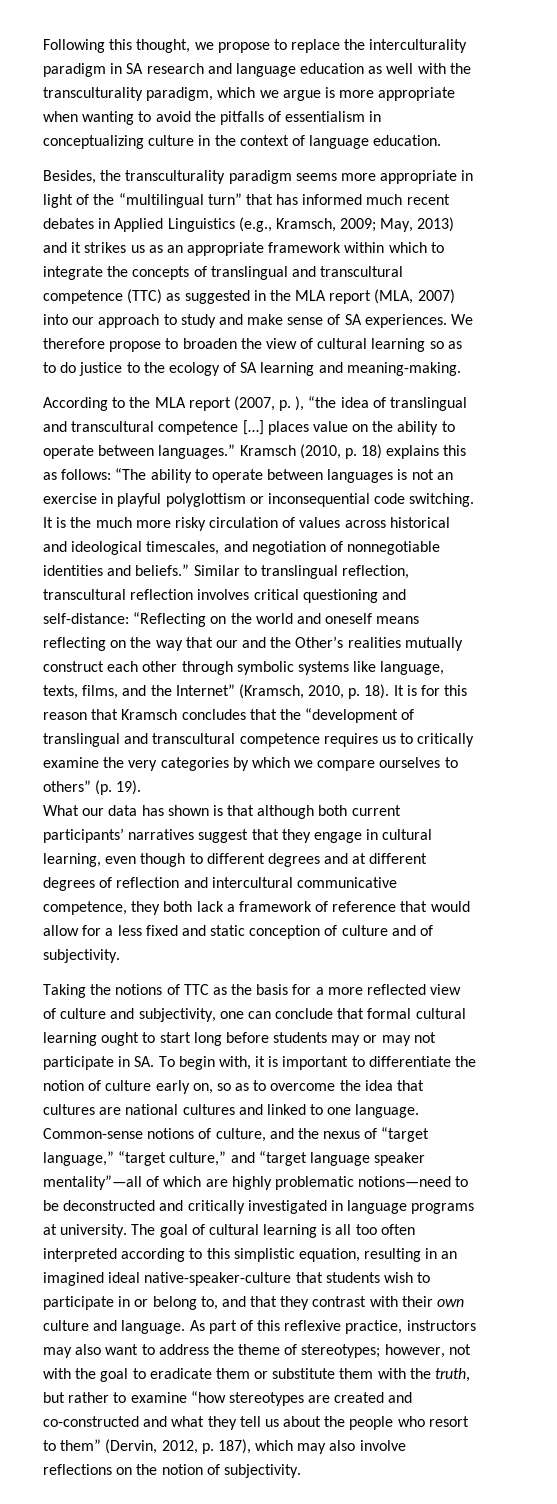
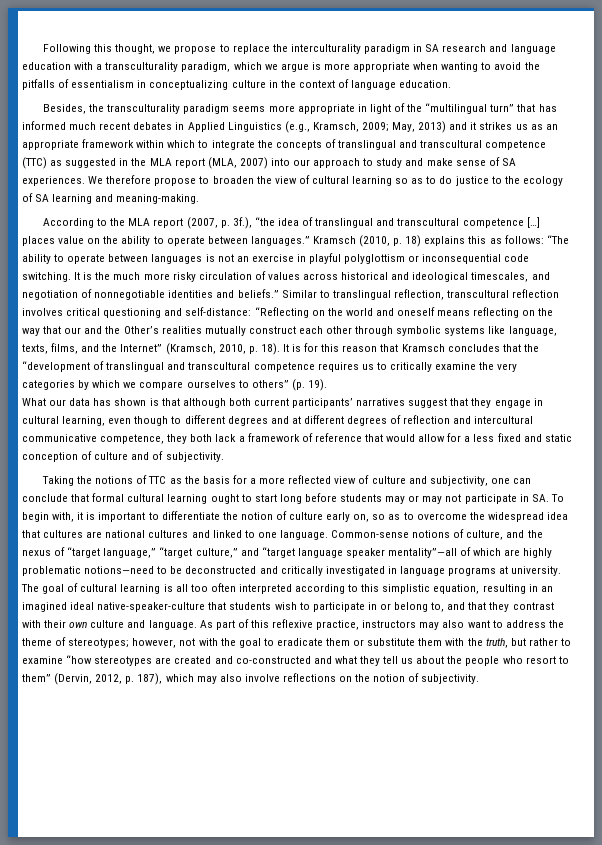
[368,63,471,74] as well with the -> [74,62,103,70] with a
[295,396,305,411] ), -> [232,217,252,229] 3f.),
(361, 1085) none -> [487,512,544,522] widespread

